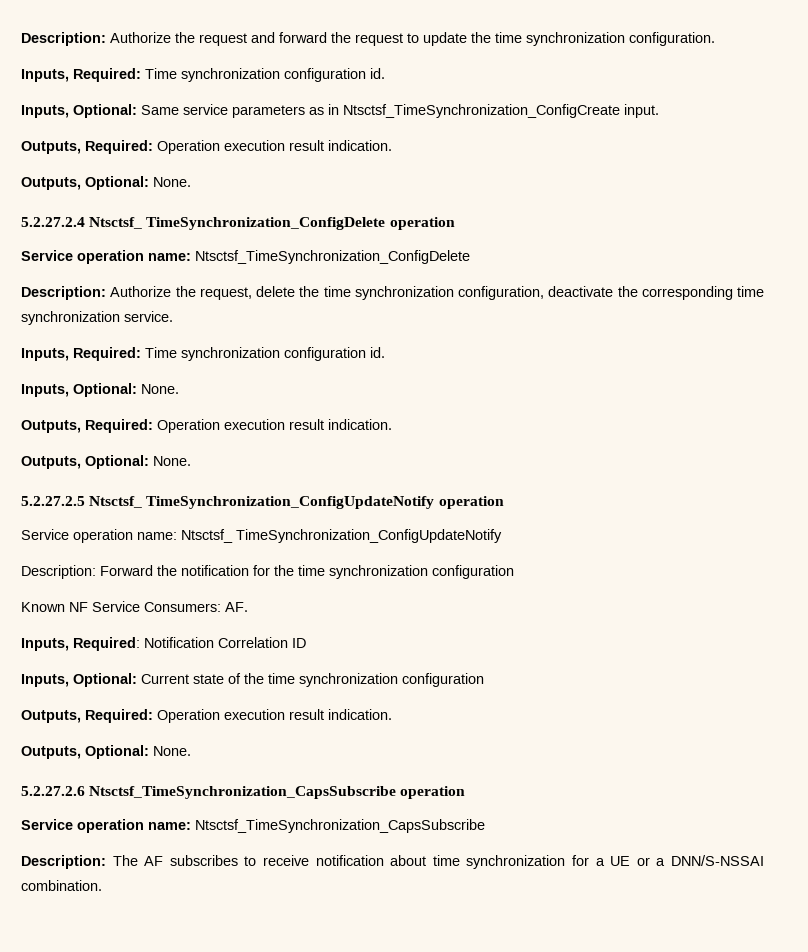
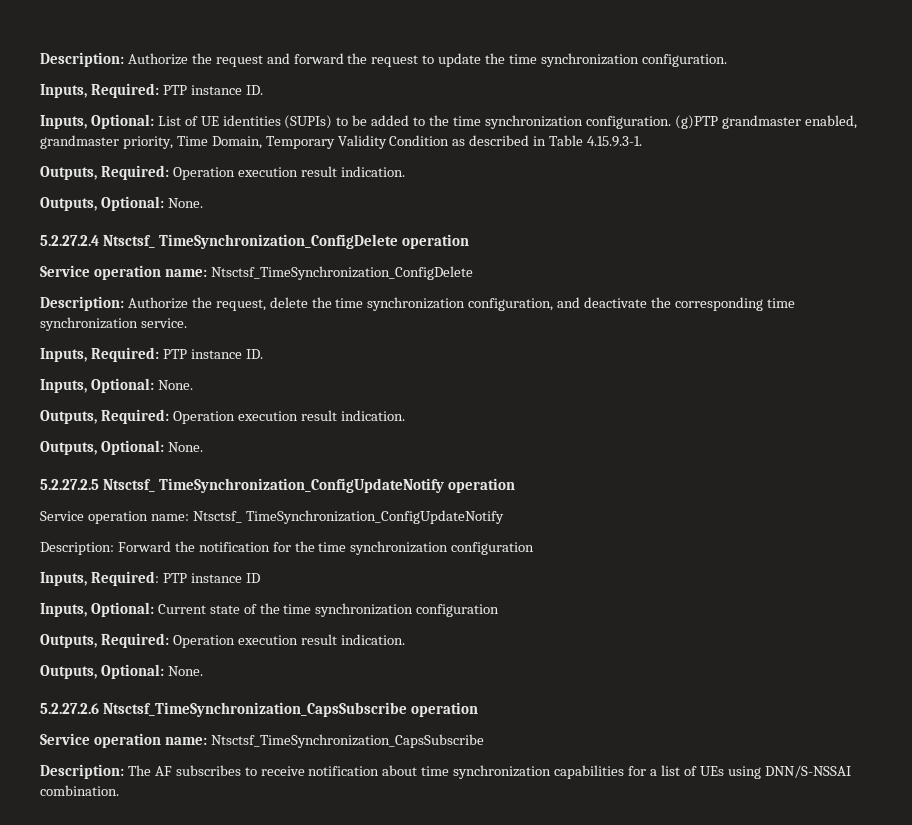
[145,68,385,82] [21,104,659,118] Time synchronization configuration id. // Inputs, Optional: Same service parameters as in Ntsctsf_TimeSynchronization_ConfigCreate input. -> [162,85,263,95] [40,114,857,129] [40,135,643,149] PTP instance ID. // Inputs, Optional: List of UE identities (SUPIs) to be added to the time synchronization configuration. (g)PTP grandmaster enabled, grandmaster priority, Time Domain, Temporary Validity Condition as described in Table 4.15.9.3-1.
(544, 293) none -> [557,297,581,308] and
[145,347,385,361] Time synchronization configuration id. -> [162,349,263,359] PTP instance ID.
[21,601,248,612] [21,637,288,651] // Known NF Service Consumers: AF. // Inputs, Required: Notification Correlation -> [40,571,242,586] // Inputs, Required: PTP instance
(566, 862) none -> [554,765,625,779] capabilities
[610,856,666,866] UE or a -> [660,765,761,779] list of UEs using

